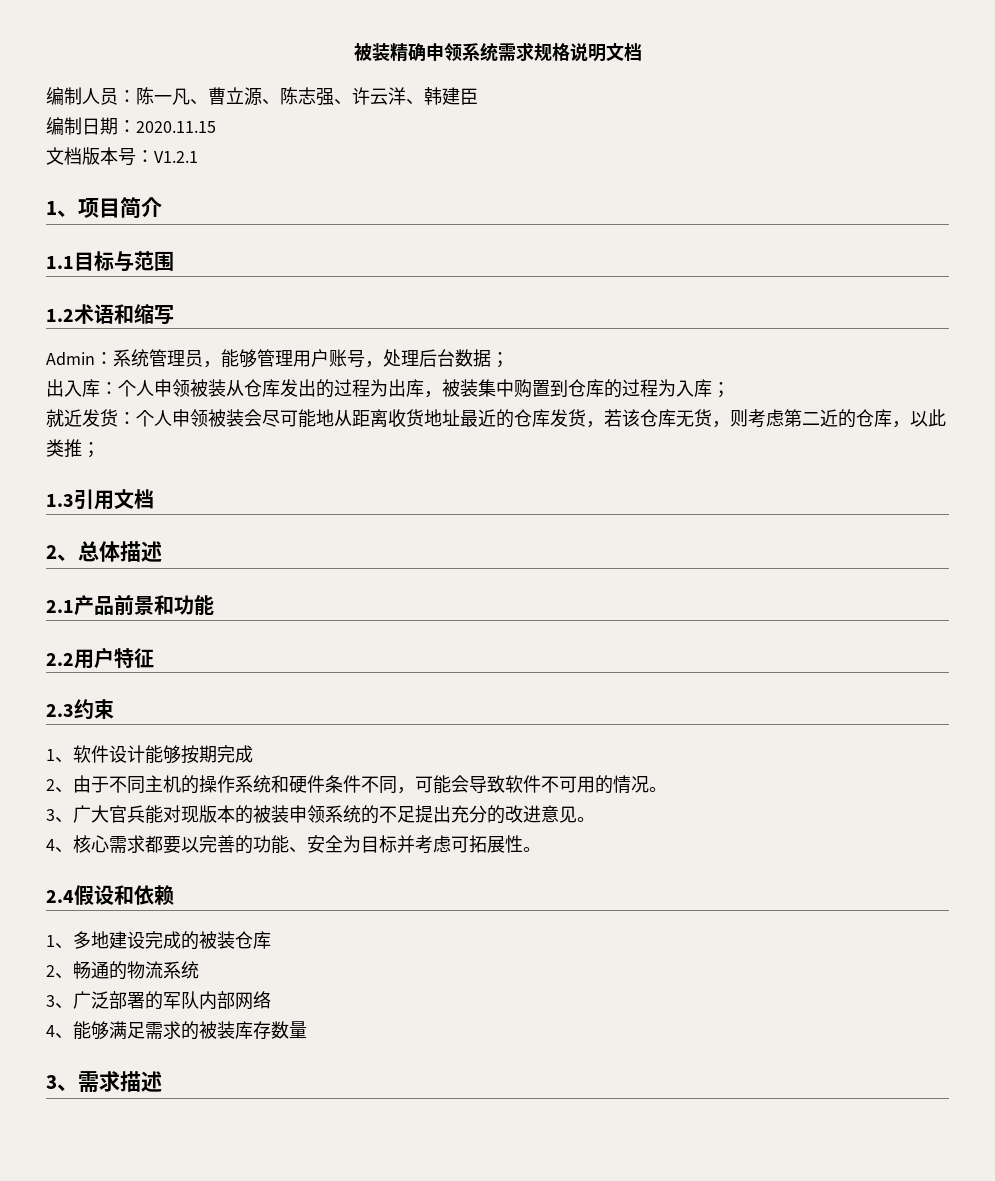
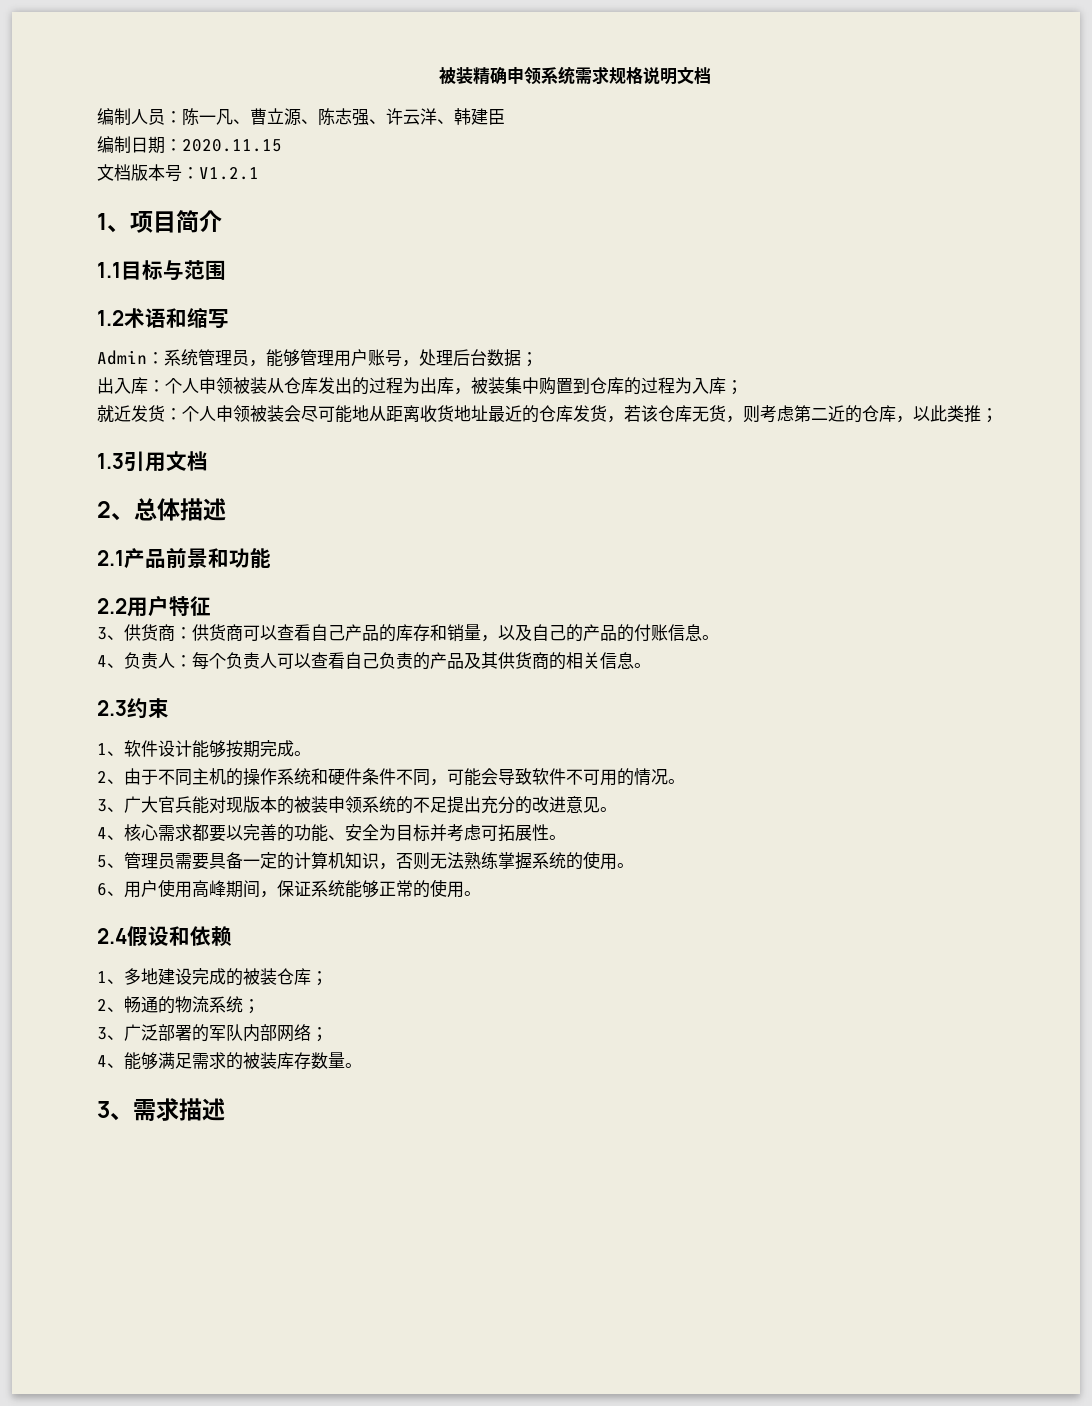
(154, 658) none -> [97,624,719,642] [97,652,651,670] // 3、供货商：供货商可以查看自己产品的库存和销量，以及自己的产品的付账信息。 // 4、负责人：每个负责人可以查看自己负责的产品及其供货商的相关信息。
(253, 754) none -> [294,751,311,756] 。
(541, 849) none -> [97,851,634,870] [97,879,481,898] // 5、管理员需要具备一定的计算机知识，否则无法熟练掌握系统的使用。 // 6、用户使用高峰期间，保证系统能够正常的使用。
(271, 940) none -> [311,971,328,986] ；
(199, 970) none -> [243,999,260,1014] ；
(271, 1000) none -> [311,1027,328,1042] ；
(307, 1030) none -> [345,1063,362,1068] 。

